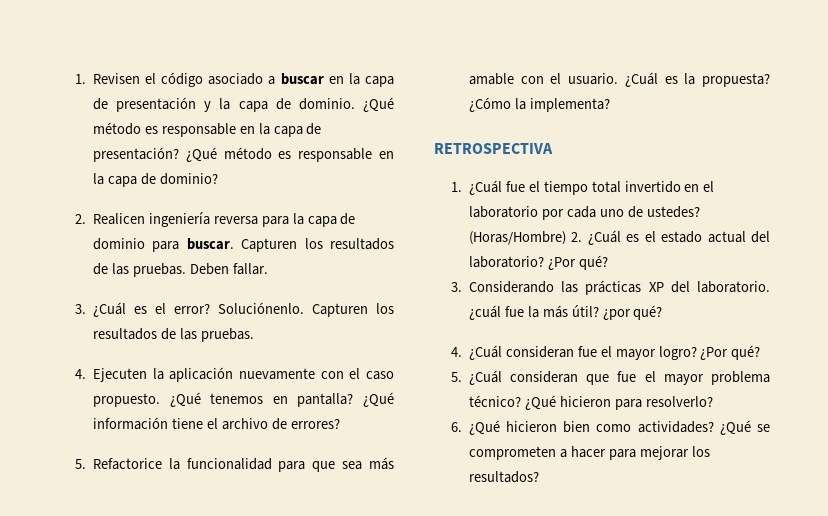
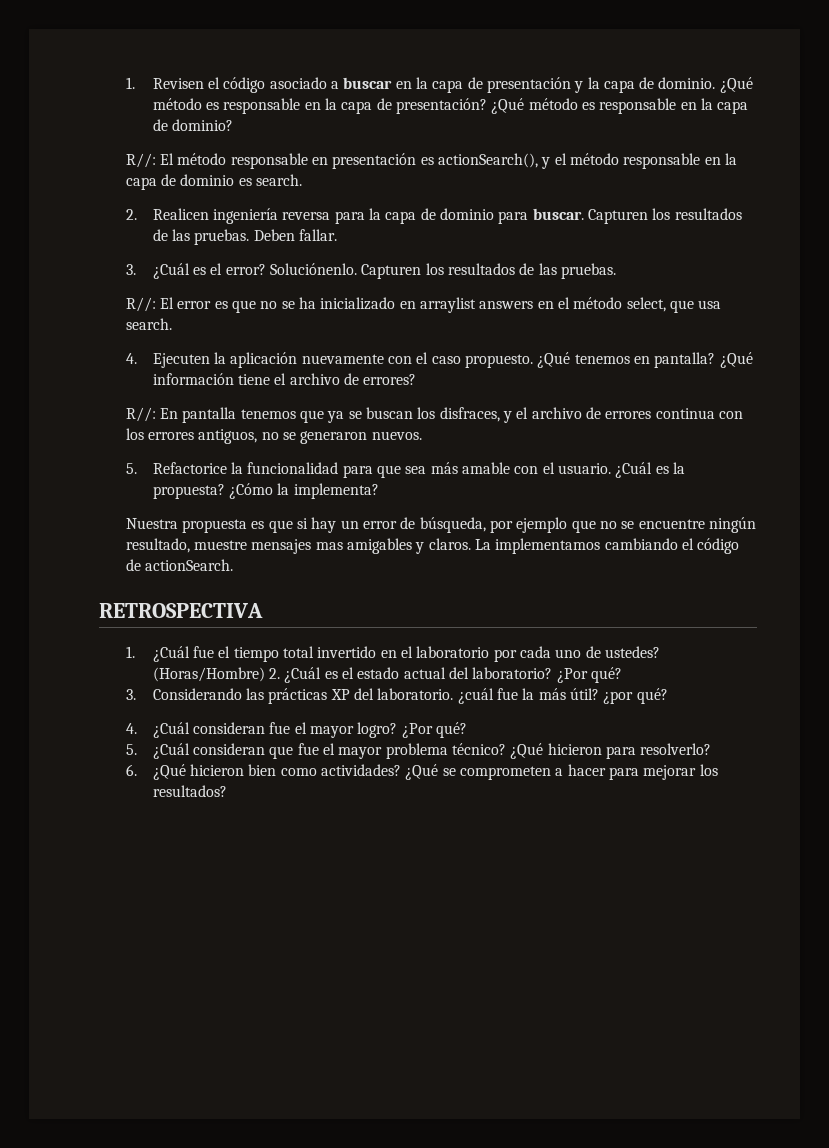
(218, 179) none -> [125,153,737,169] [125,174,303,190] // R//: El método responsable en presentación es actionSearch(), y el método responsable en la capa de dominio es search.
(254, 335) none -> [125,297,722,313] [125,318,172,330] // R//: El error es que no se ha inicializado en arraylist answers en el método select, que usa search.
(340, 424) none -> [125,407,743,423] [125,428,422,444] // R//: En pantalla tenemos que ya se buscan los disfraces, y el archivo de errores continua con los errores antiguos, no se generaron nuevos.
(610, 105) none -> [125,517,756,533] [125,538,740,554] [125,559,234,571] // Nuestra propuesta es que si hay un error de búsqueda, por ejemplo que no se encuentre ningún resultado, muestre mensajes mas amigables y claros. La implementamos cambiando el código de actionSearch.

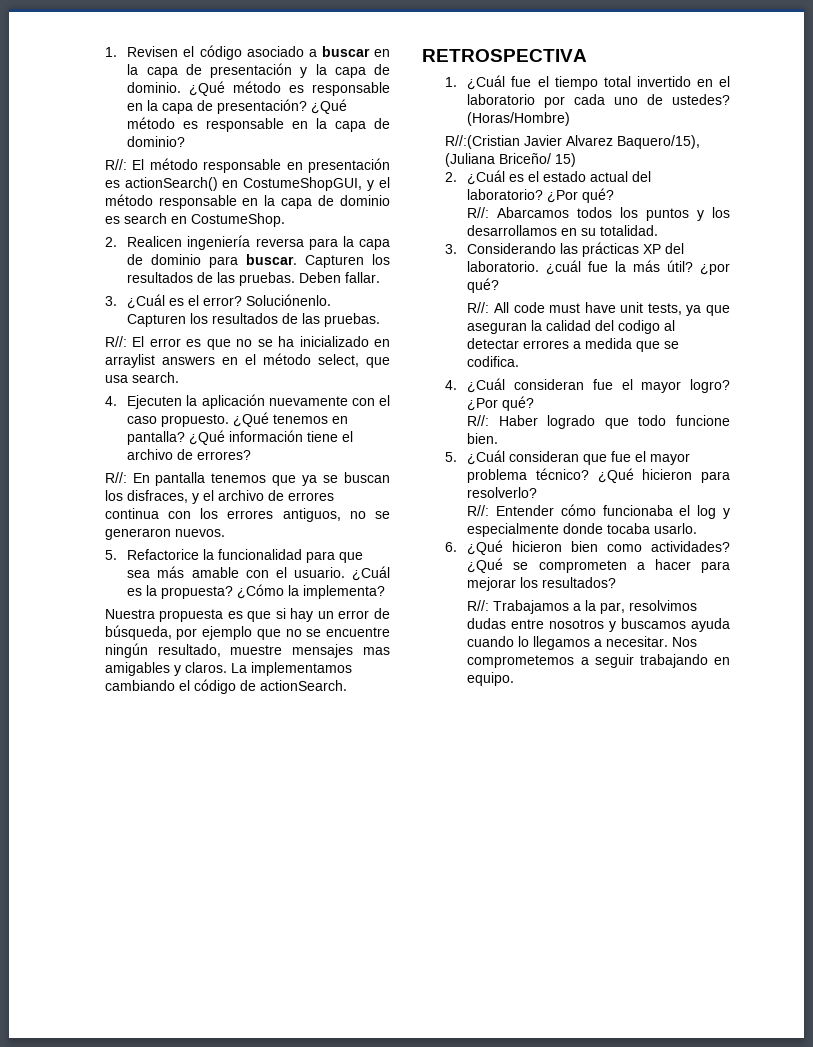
[438,153,539,168] actionSearch(), -> [124,177,363,191] actionSearch() en CostumeShopGUI,
[256,174,303,186] search. -> [123,213,285,227] search en CostumeShop.
(265, 674) none -> [444,135,700,149] [444,153,576,167] // R//:(Cristian Javier Alvarez Baquero/15), (Juliana Briceño/ 15) //
(622, 675) none -> [467,207,730,221] [467,225,659,236] // R//: Abarcamos todos los puntos y los desarrollamos en su totalidad.
(668, 696) none -> [467,302,730,316] [467,320,676,334] [467,338,680,352] [467,356,520,367] // R//: All code must have unit tests, ya que aseguran la calidad del codigo al detectar errores a medida que se codifica.
(467, 730) none -> [467,415,730,429] [467,433,499,444] // R//: Haber logrado que todo funcione bien.
(712, 749) none -> [467,504,730,519] [467,523,698,537] // R//: Entender cómo funcionaba el log y especialmente donde tocaba usarlo.
(227, 791) none -> [467,600,698,614] [467,618,730,632] [467,636,698,650] [467,654,730,668] [467,672,515,686] // R//: Trabajamos a la par, resolvimos dudas entre nosotros y buscamos ayuda cuando lo llegamos a necesitar. Nos comprometemos a seguir trabajando en equipo.

